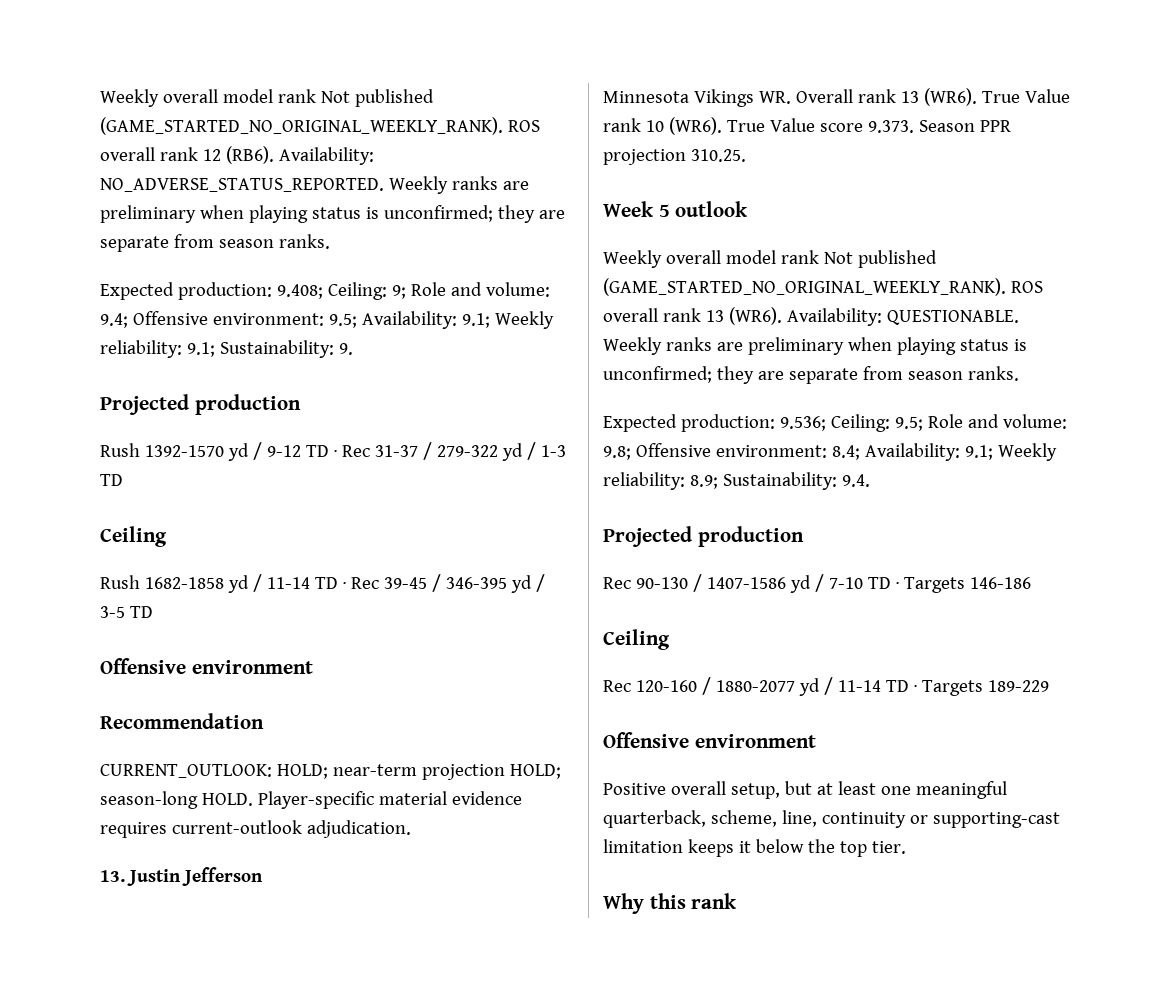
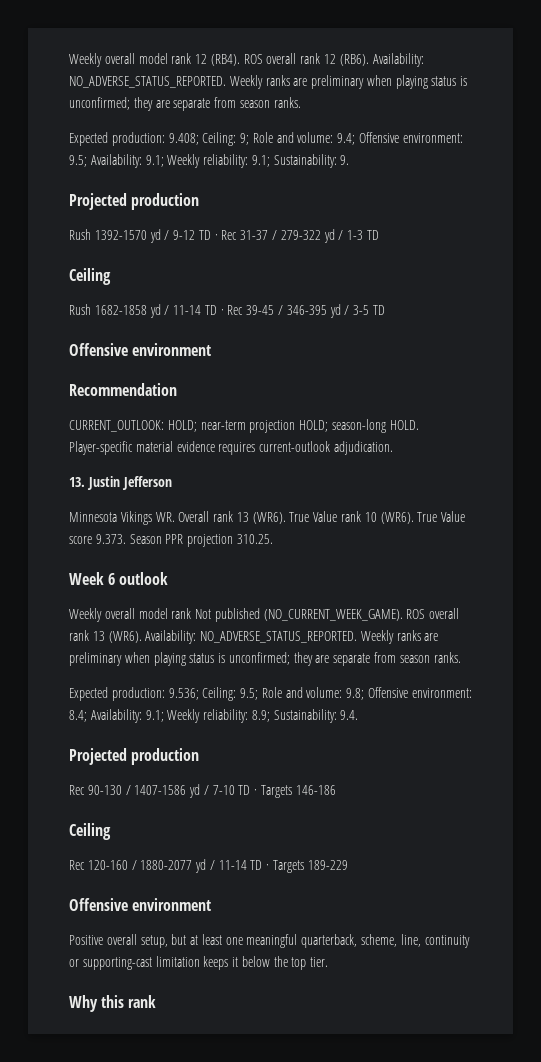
[100,89,434,107] [100,117,503,135] Weekly overall model rank Not published (GAME_STARTED_NO_ORIGINAL_WEEKLY_RANK). -> [69,53,240,67] Weekly overall model rank 12 (RB4).
[658,204,670,217] 5 -> [108,573,116,585] 6
[603,278,1006,296] (GAME_STARTED_NO_ORIGINAL_WEEKLY_RANK). -> [263,609,403,621] (NO_CURRENT_WEEK_GAME).
[886,310,1019,325] QUESTIONABLE. -> [200,631,358,643] NO_ADVERSE_STATUS_REPORTED.

